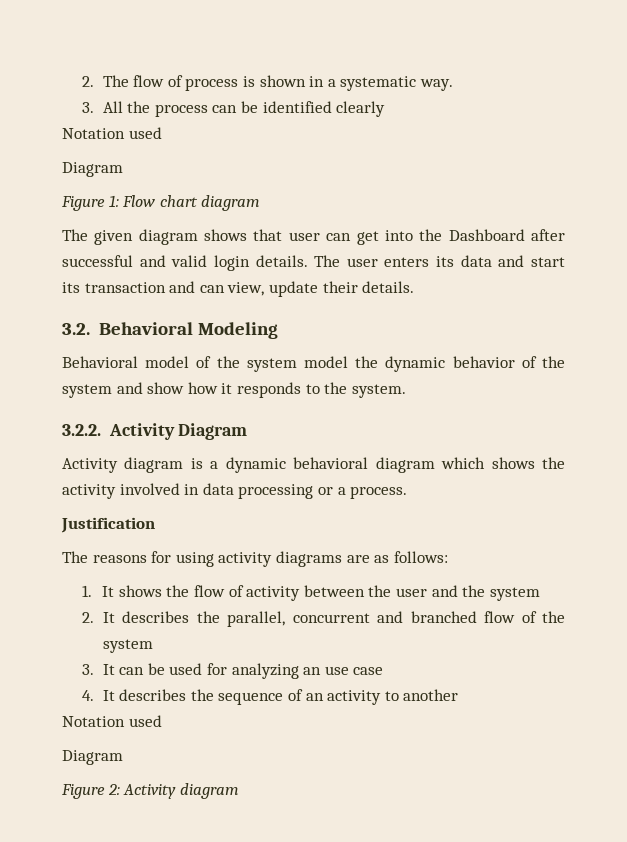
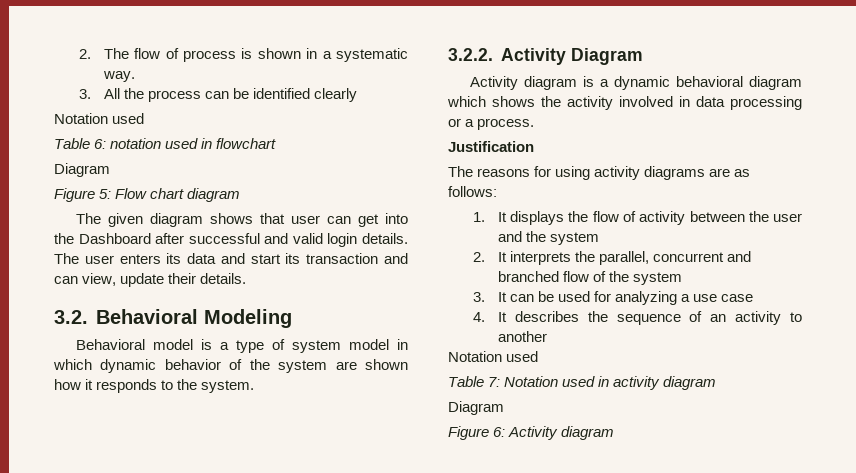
[62,162,123,177] [61,195,119,211] // Diagram // Figure 1: -> [54,138,277,149] [54,163,110,177] [54,188,112,202] // Table 6: notation used in flowchart // Diagram // Figure 5:
[196,356,379,372] of the system model the -> [201,339,408,353] [53,359,92,370] is a type of system model in which
[116,382,185,394] and show -> [335,359,409,370] are shown
[118,585,162,597] shows -> [510,211,565,225] displays
[122,611,190,623] describes -> [510,251,572,265] interprets
[303,667,322,675] an -> [681,294,691,302] a
[62,750,123,765] [61,784,120,799] // Diagram // Figure 2: -> [448,376,717,390] [448,401,504,415] [448,426,506,440] // Table 7: Notation used in activity diagram // Diagram // Figure 6:

